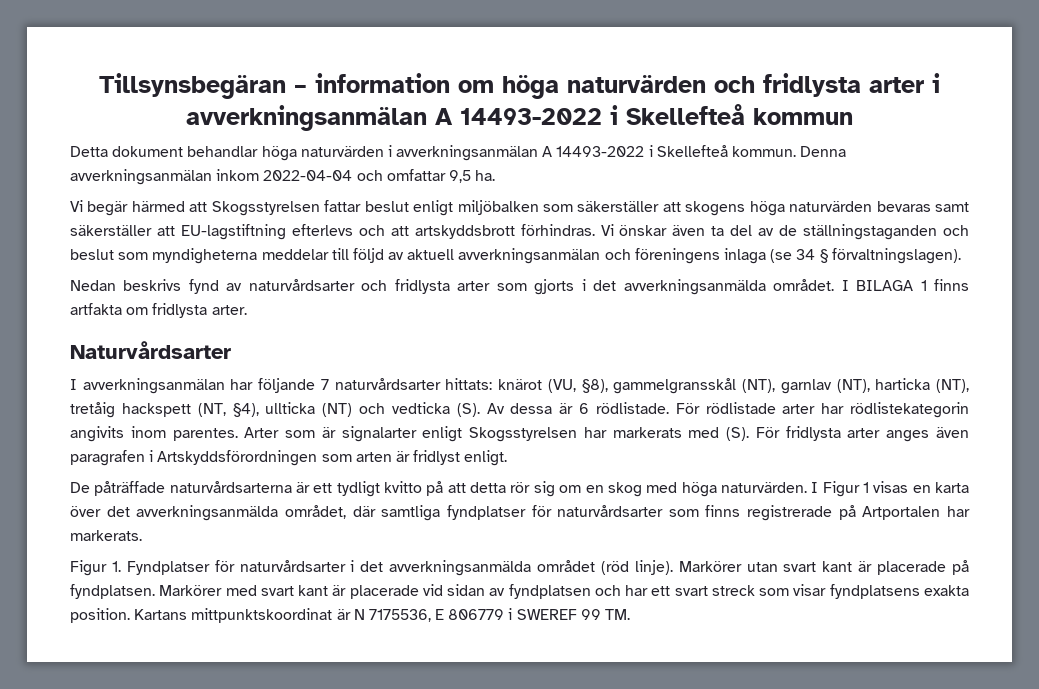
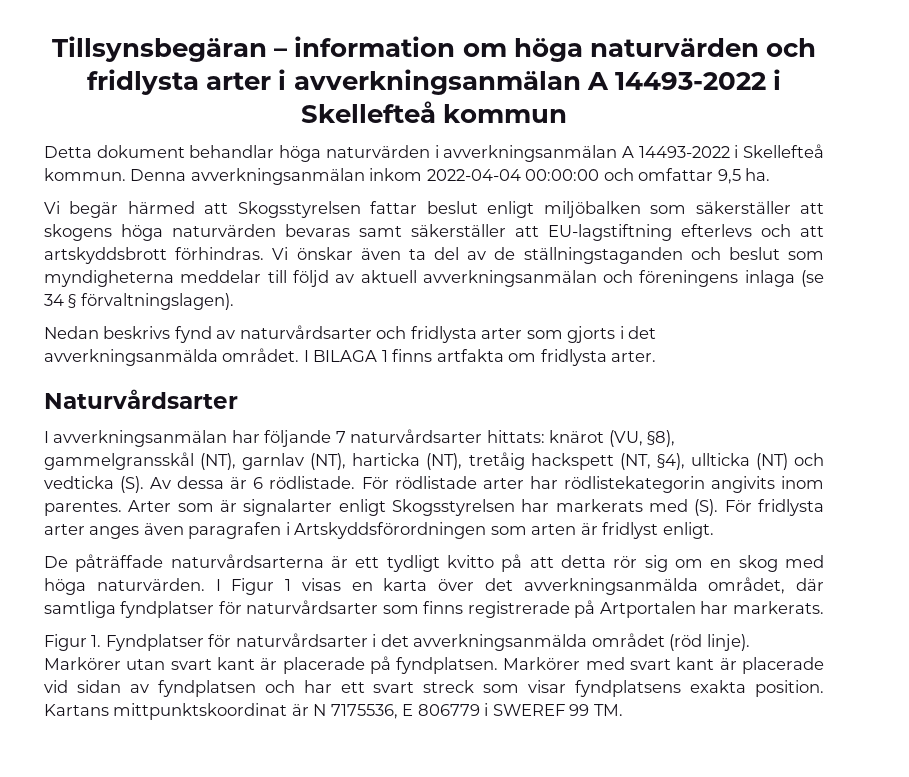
(353, 175) none -> [525,169,600,181] 00:00:00

